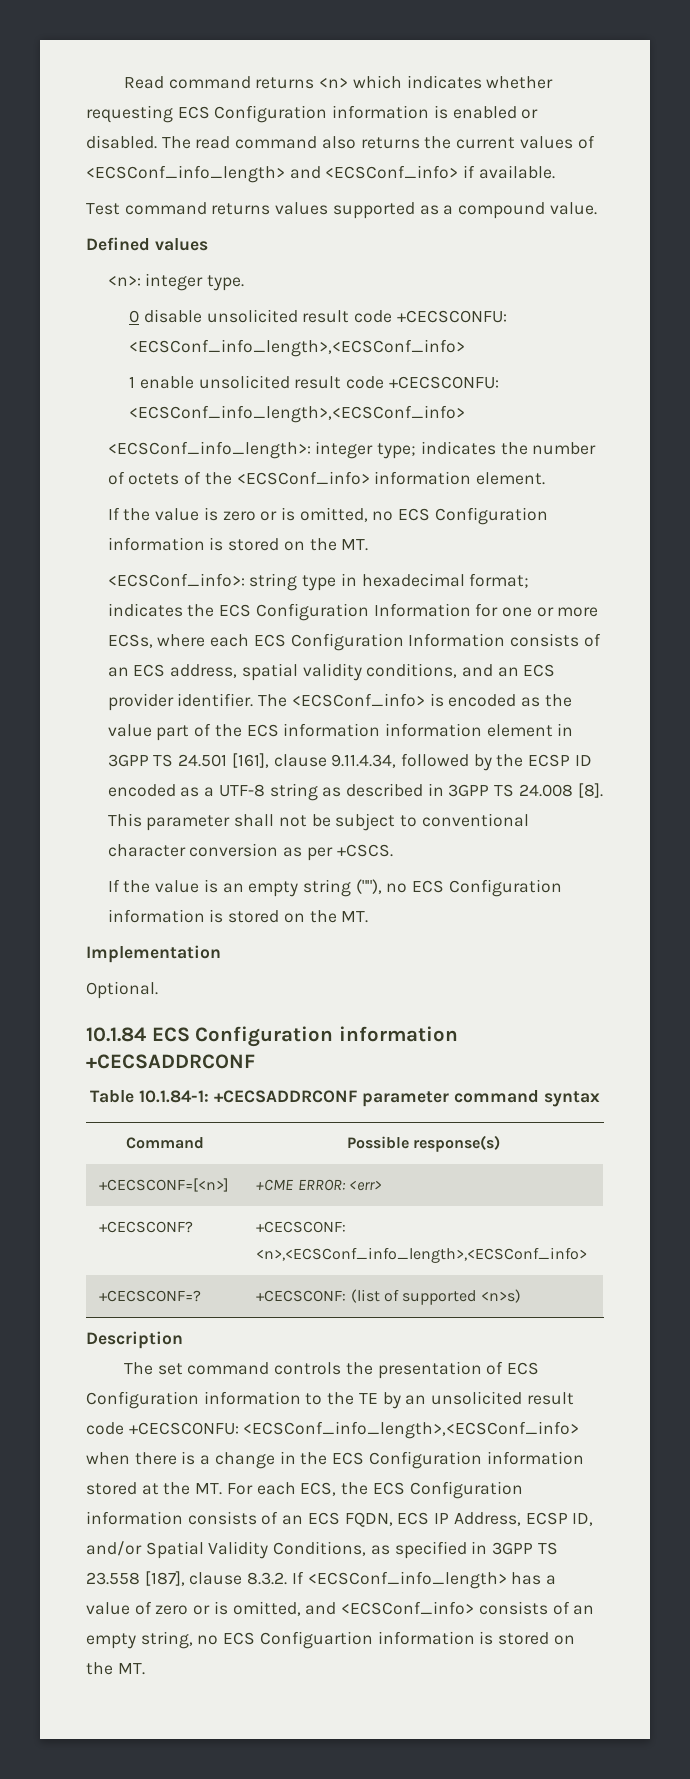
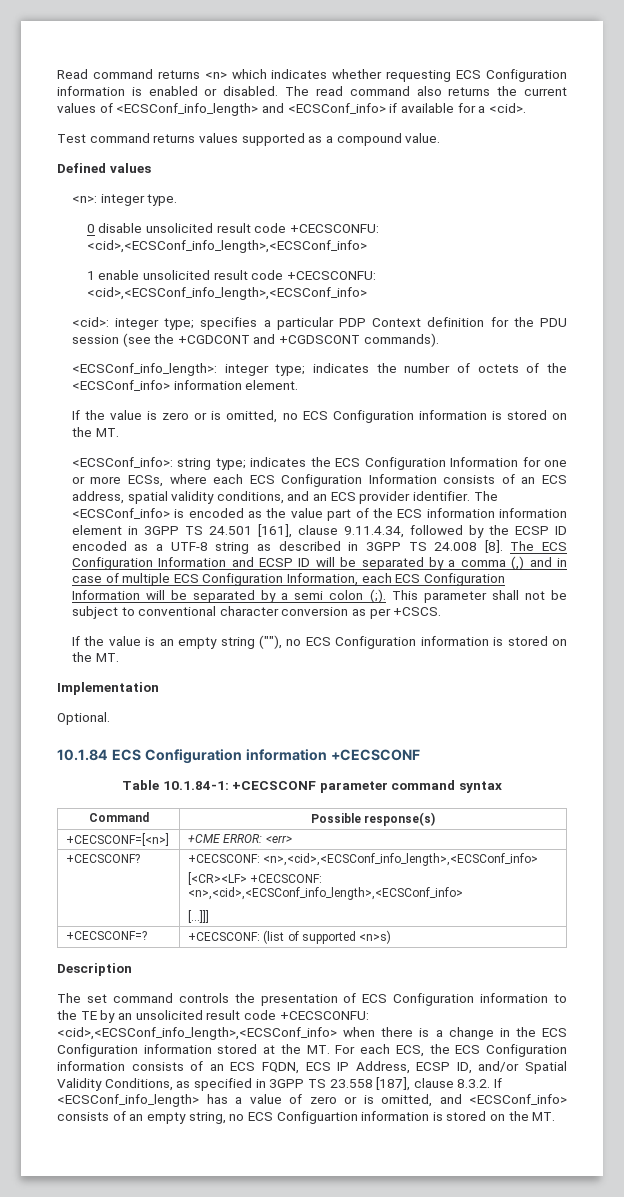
[478,165,555,179] available. -> [400,103,526,113] available for a <cid>.
[129,339,466,357] <ECSConf_info_length>,<ECSConf_info> -> [86,240,367,253] <cid>,<ECSConf_info_length>,<ECSConf_info>
[129,405,466,423] <ECSConf_info_length>,<ECSConf_info> -> [86,287,367,300] [71,317,567,330] [71,333,439,347] <cid>,<ECSConf_info_length>,<ECSConf_info> // <cid>: integer type; specifies a particular PDP Context definition for the PDU session (see the +CGDCONT and +CGDSCONT commands).
[302,573,530,591] type in hexadecimal format; -> [215,458,246,470] type;
(603, 790) none -> [510,541,568,551] [71,556,568,570] [71,573,506,586] [71,589,386,603] The ECS Configuration Information and ECSP ID will be separated by a comma (,) and in case of multiple ECS Configuration Information, each ECS Configuration Information will be separated by a semi colon (;).
[86,1054,255,1069] +CECSADDRCONF -> [330,749,420,761] +CECSCONF
[213,1090,358,1103] +CECSADDRCONF -> [232,781,317,790] +CECSCONF
[256,1247,588,1263] <n>,<ECSConf_info_length>,<ECSConf_info> -> [263,853,539,866] [188,872,323,885] [188,887,464,900] [188,910,210,923] <n>,<cid>,<ECSConf_info_length>,<ECSConf_info> // [<CR><LF> +CECSCONF: <n>,<cid>,<ECSConf_info_length>,<ECSConf_info> // […]]]
[243,1421,580,1439] <ECSConf_info_length>,<ECSConf_info> -> [57,1027,337,1040] <cid>,<ECSConf_info_length>,<ECSConf_info>

